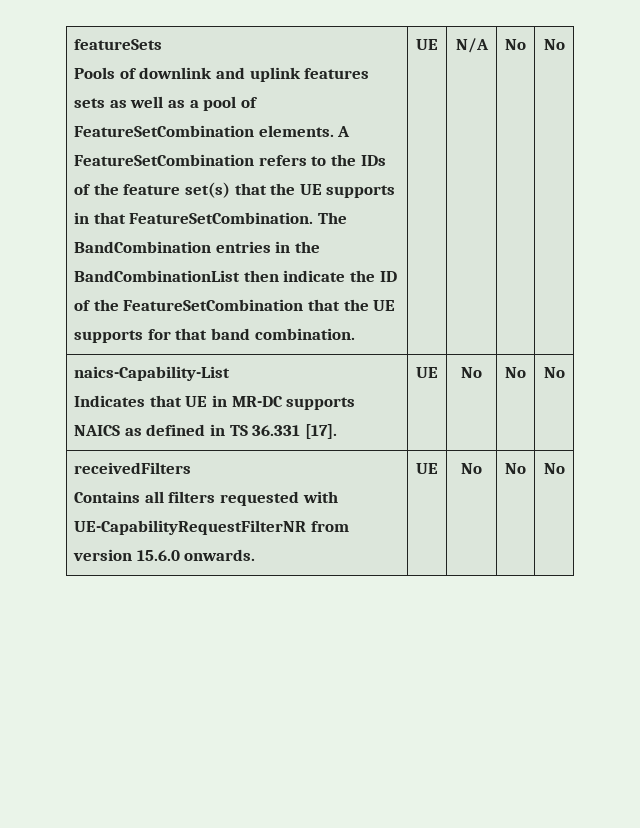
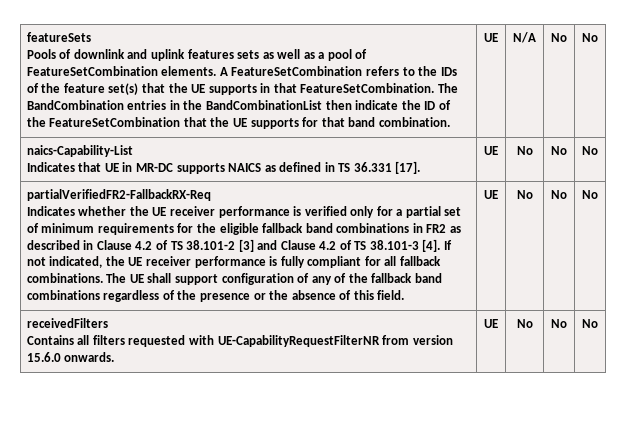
(565, 372) none -> [26,189,211,201] [26,206,462,218] [26,223,461,235] [26,239,452,252] [26,256,441,268] [26,273,442,285] [26,290,405,302] [484,190,498,199] [516,190,533,199] [551,190,567,199] [582,190,598,199] // partialVerifiedFR2-FallbackRX-Req // Indicates whether the UE receiver performance is verified only for a partial set of minimum requirements for the eligible fallback band combinations in FR2 as described in Clause 4.2 of TS 38.101-2 [3] and Clause 4.2 of TS 38.101-3 [4]. If not indicated, the UE receiver performance is fully compliant for all fallback combinations. The UE shall support configuration of any of the fallback band combinations regardless of the presence or the absence of this field. | UE | No | No | No

